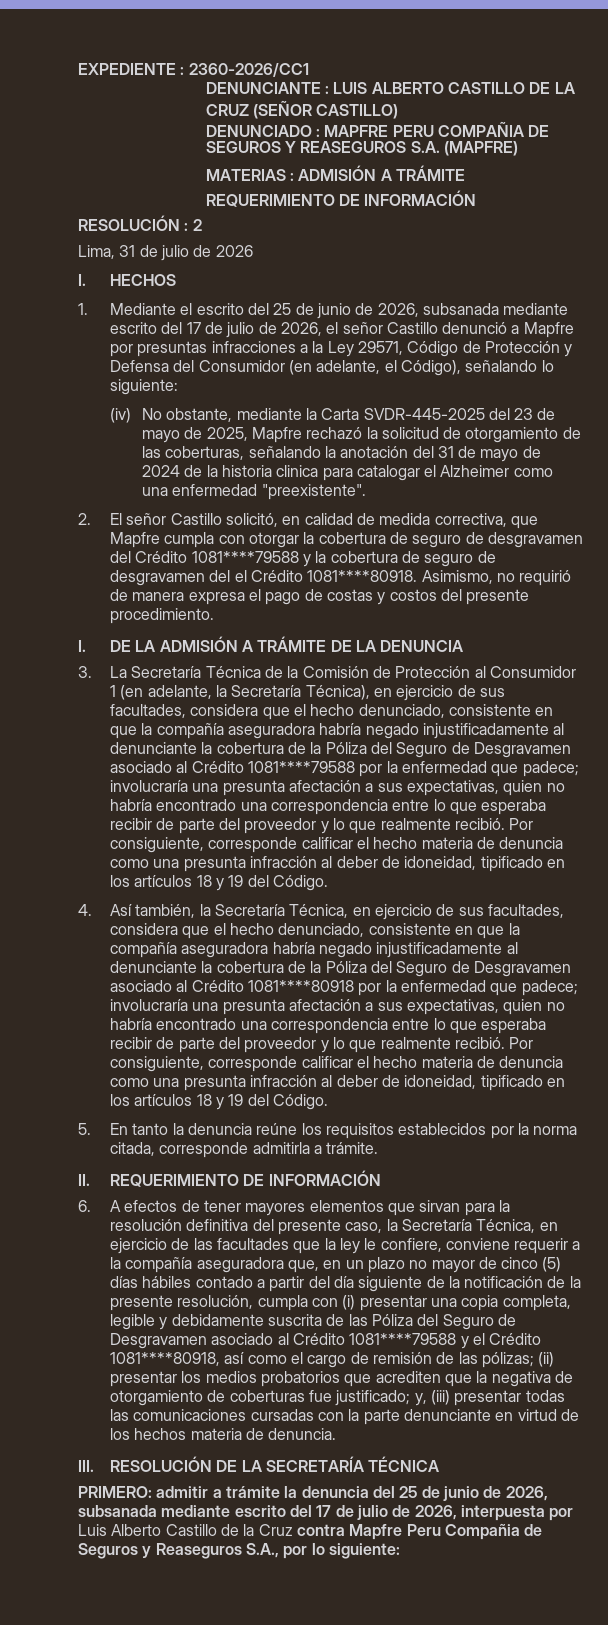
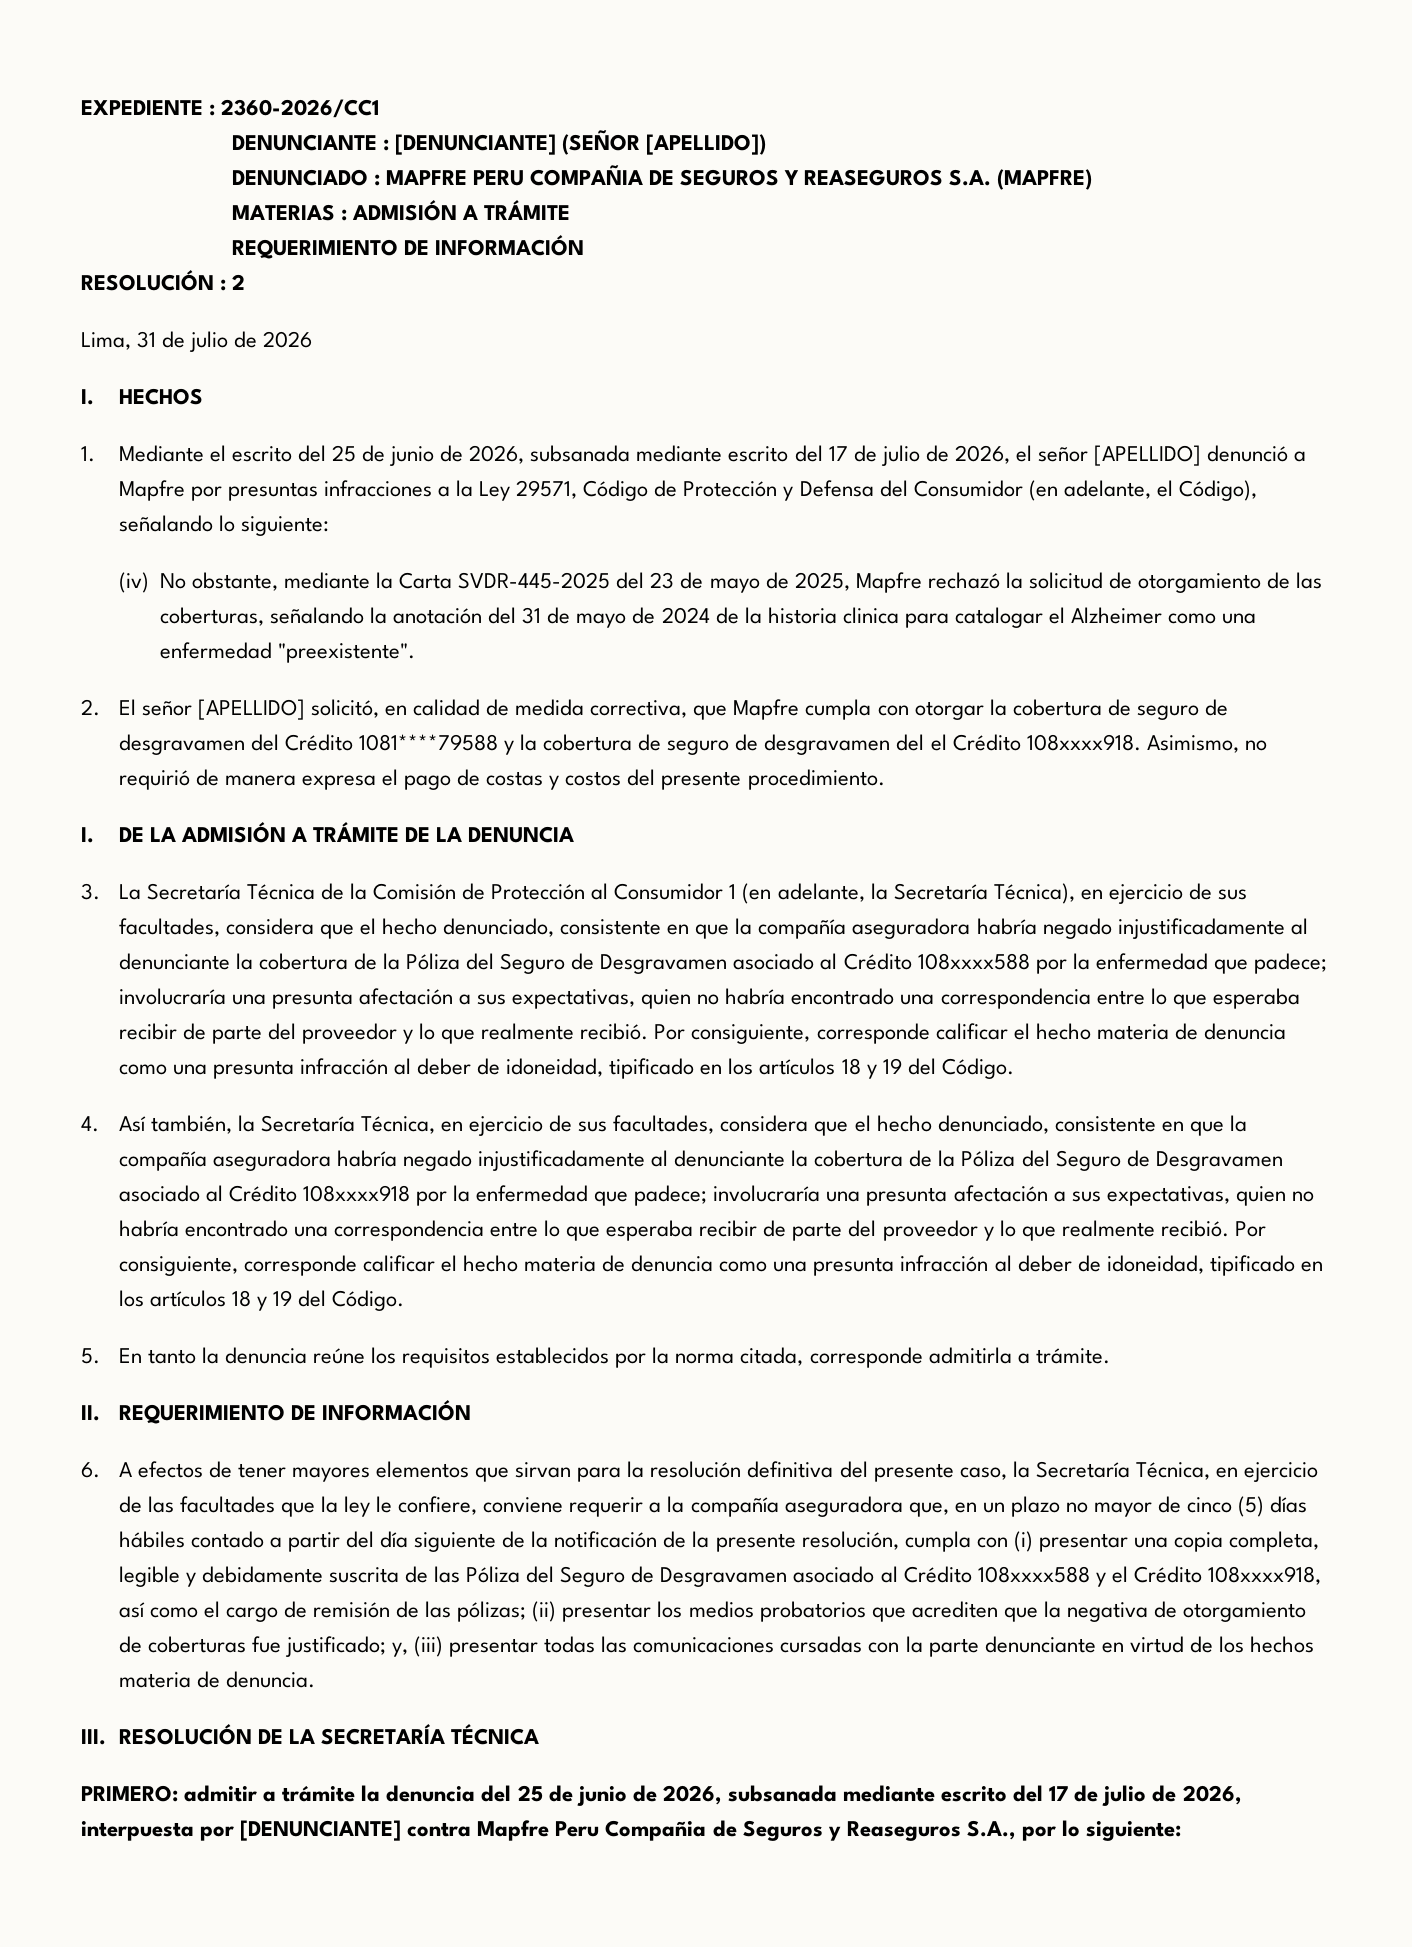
[333,82,575,94] [205,100,399,119] LUIS ALBERTO CASTILLO DE LA CRUZ (SEÑOR CASTILLO) -> [394,130,766,155] [DENUNCIANTE] (SEÑOR [APELLIDO])
[386,322,438,334] Castillo -> [1094,445,1202,466] [APELLIDO]
[170,513,222,525] Castillo -> [197,699,305,720] [APELLIDO]
[307,570,418,582] 1081****80918. -> [1026,734,1141,751] 108xxxx918.
[247,761,355,773] 1081****79588 -> [917,953,1030,970] 108xxxx588
[247,980,354,992] 1081****80918 -> [302,1185,410,1202] 108xxxx918
[349,1333,457,1345] 1081****79588 -> [977,1566,1090,1583] 108xxxx588
[109,1352,220,1366] 1081****80918, -> [1207,1566,1321,1585] 108xxxx918,
[78,1524,293,1536] Luis Alberto Castillo de la Cruz -> [240,1820,402,1841] [DENUNCIANTE]

